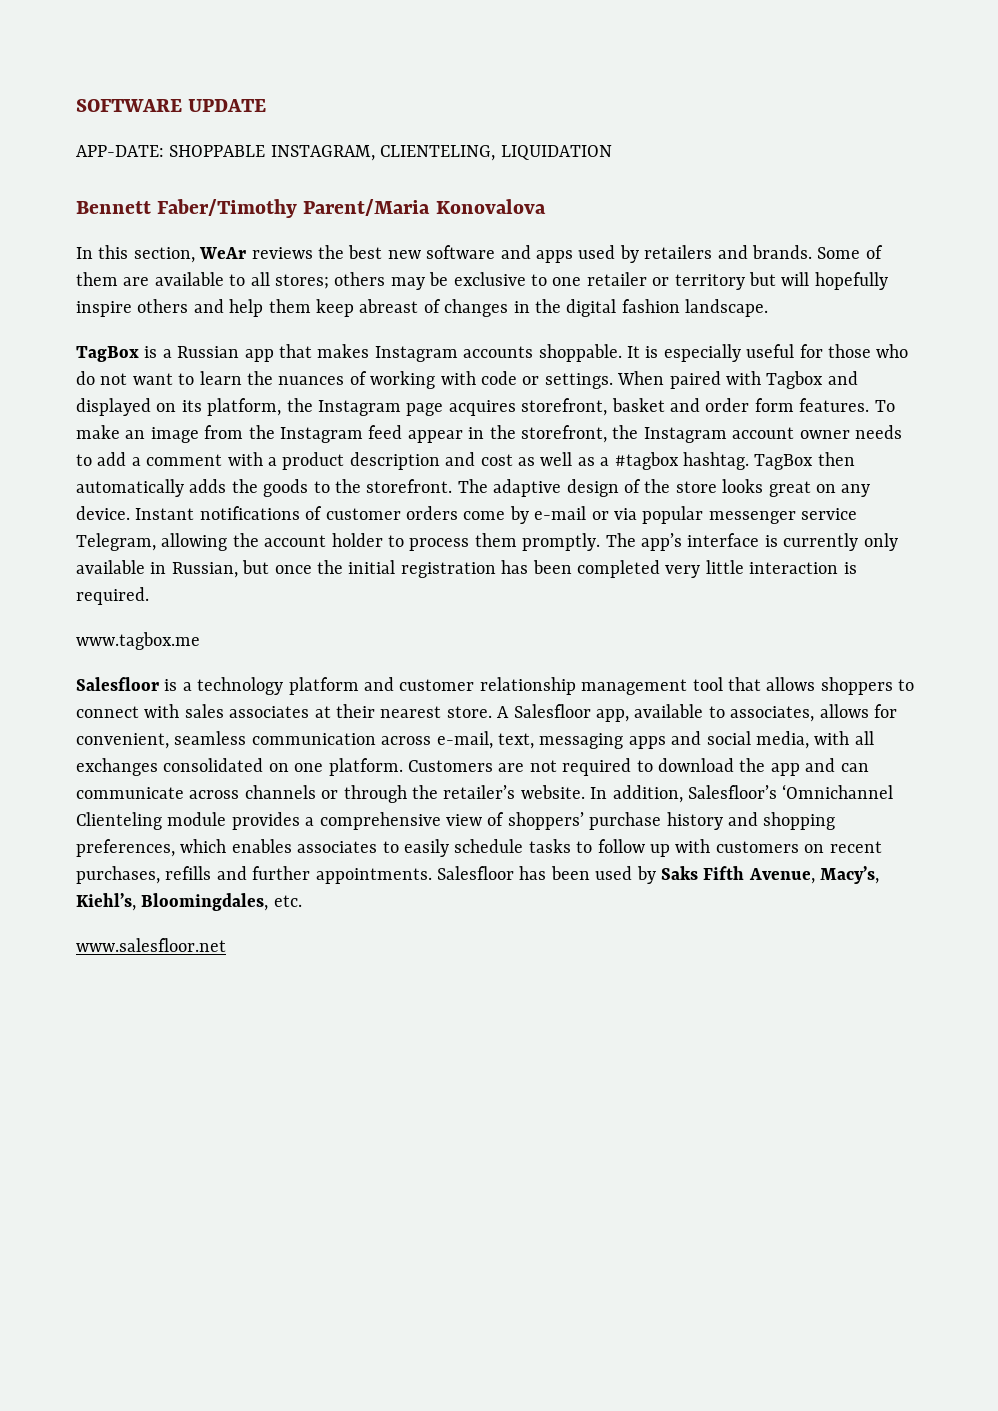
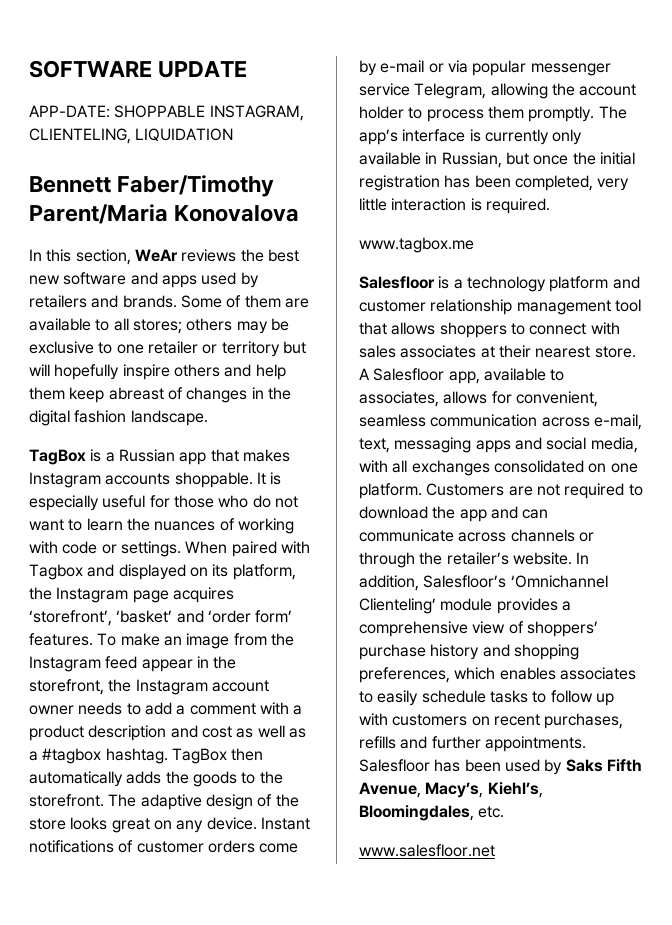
[521,398,794,416] storefront, basket and order form -> [29,610,293,626] ‘storefront’, ‘basket’ and ‘order form’
[576,560,660,578] completed -> [514,175,593,191] completed,
[76,812,162,830] Clienteling -> [359,598,436,614] Clienteling’

